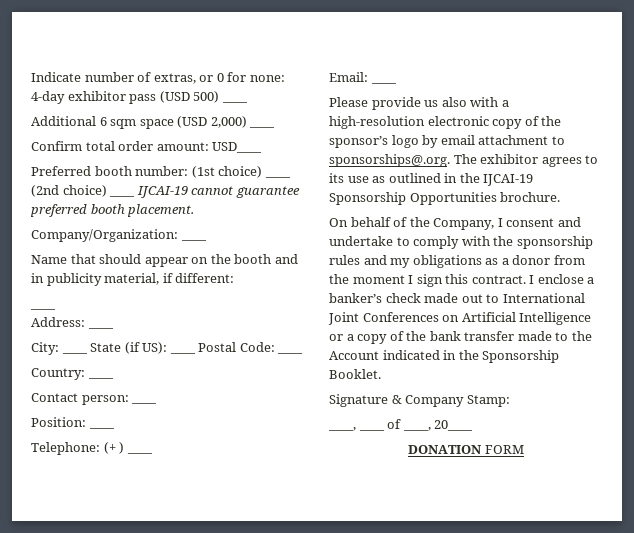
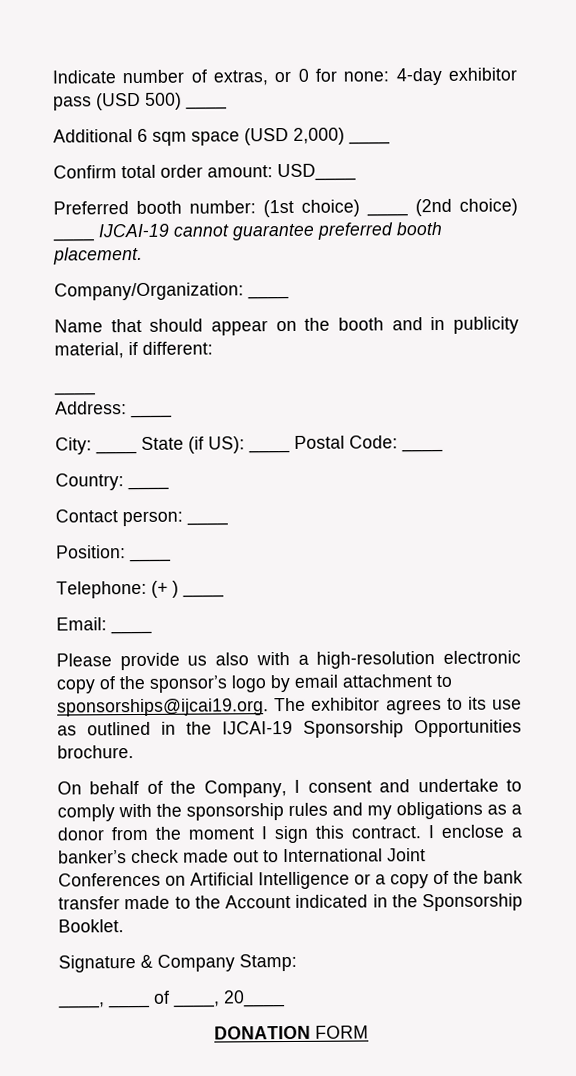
[329,154,450,167] sponsorships@.org. -> [57,698,269,717] sponsorships@ijcai19.org.

